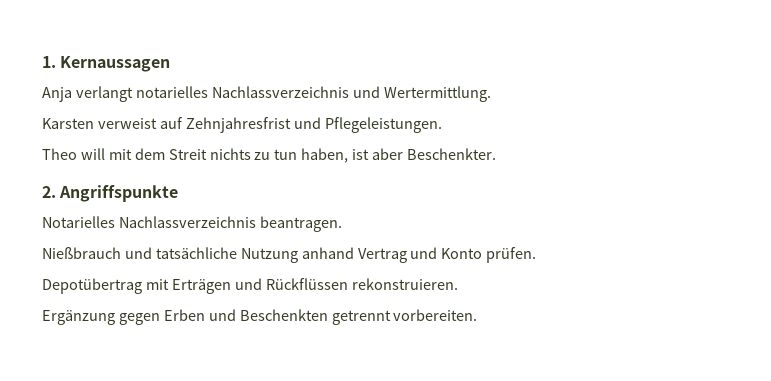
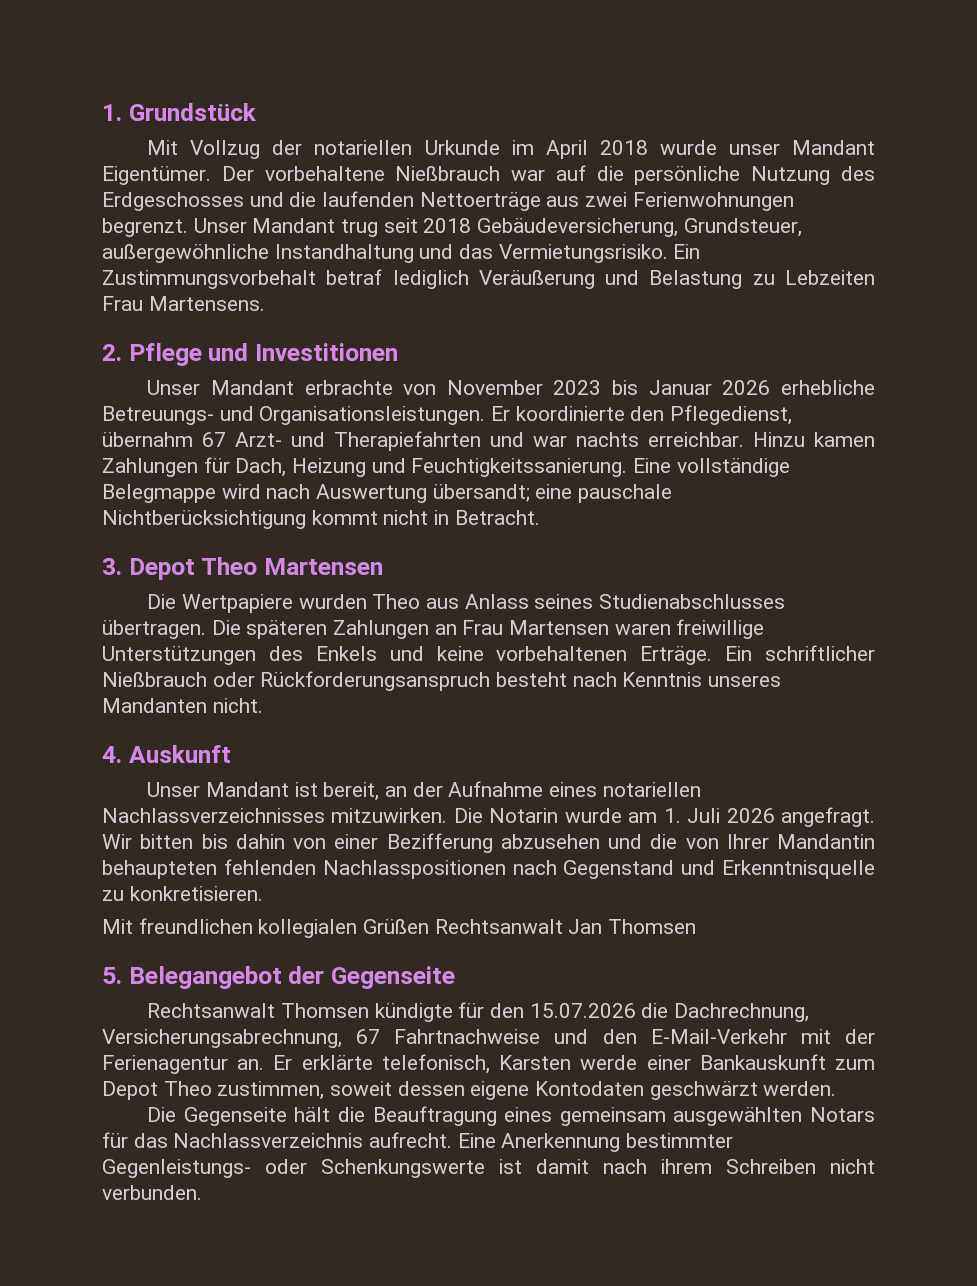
[42,56,171,72] [42,86,491,102] [42,117,442,133] [42,148,497,163] [42,185,179,202] [42,216,342,232] [42,247,537,263] [42,278,458,294] [42,309,478,325] 1. Kernaussagen // Anja verlangt notarielles Nachlassverzeichnis und Wertermittlung. // Karsten verweist auf Zehnjahresfrist und Pflegeleistungen. // Theo will mit dem Streit nichts zu tun haben, ist aber Beschenkter. // 2. Angriffspunkte // Notarielles Nachlassverzeichnis beantragen. // Nießbrauch und tatsächliche Nutzung anhand Vertrag und Konto prüfen. // Depotübertrag mit Erträgen und Rückflüssen rekonstruieren. // Ergänzung gegen Erben und Beschenkten getrennt vorbereiten. -> [102,103,256,121] [147,140,875,159] [102,165,876,185] [102,191,794,211] [102,218,802,237] [102,244,701,263] [102,269,875,289] [102,296,265,311] [102,343,398,366] [147,380,875,395] [102,405,793,425] [102,431,875,451] [102,457,790,477] [102,484,673,503] [102,510,540,529] [102,557,383,580] [147,594,785,613] [102,619,765,639] [102,645,875,665] [102,671,782,691] [102,698,263,713] [102,745,231,763] [147,781,701,801] [102,807,876,827] [102,833,875,853] [102,859,875,879] [102,886,263,901] [102,918,697,938] [102,966,455,989] [147,1002,809,1022] [102,1029,875,1048] [102,1054,875,1074] [102,1081,837,1100] [147,1106,875,1126] [102,1132,734,1152] [102,1159,875,1178] [102,1185,202,1200] 1. Grundstück // Mit Vollzug der notariellen Urkunde im April 2018 wurde unser Mandant Eigentümer. Der vorbehaltene Nießbrauch war auf die persönliche Nutzung des Erdgeschosses und die laufenden Nettoerträge aus zwei Ferienwohnungen begrenzt. Unser Mandant trug seit 2018 Gebäudeversicherung, Grundsteuer, außergewöhnliche Instandhaltung und das Vermietungsrisiko. Ein Zustimmungsvorbehalt betraf lediglich Veräußerung und Belastung zu Lebzeiten Frau Martensens. // 2. Pflege und Investitionen // Unser Mandant erbrachte von November 2023 bis Januar 2026 erhebliche Betreuungs- und Organisationsleistungen. Er koordinierte den Pflegedienst, übernahm 67 Arzt- und Therapiefahrten und war nachts erreichbar. Hinzu kamen Zahlungen für Dach, Heizung und Feuchtigkeitssanierung. Eine vollständige Belegmappe wird nach Auswertung übersandt; eine pauschale Nichtberücksichtigung kommt nicht in Betracht. // 3. Depot Theo Martensen // Die Wertpapiere wurden Theo aus Anlass seines Studienabschlusses übertragen. Die späteren Zahlungen an Frau Martensen waren freiwillige Unterstützungen des Enkels und keine vorbehaltenen Erträge. Ein schriftlicher Nießbrauch oder Rückforderungsanspruch besteht nach Kenntnis unseres Mandanten nicht. // 4. Auskunft // Unser Mandant ist bereit, an der Aufnahme eines notariellen Nachlassverzeichnisses mitzuwirken. Die Notarin wurde am 1. Juli 2026 angefragt. Wir bitten bis dahin von einer Bezifferung abzusehen und die von Ihrer Mandantin behaupteten fehlenden Nachlasspositionen nach Gegenstand und Erkenntnisquelle zu konkretisieren. // Mit freundlichen kollegialen Grüßen Rechtsanwalt Jan Thomsen // 5. Belegangebot der Gegenseite // Rechtsanwalt Thomsen kündigte für den 15.07.2026 die Dachrechnung, Versicherungsabrechnung, 67 Fahrtnachweise und den E-Mail-Verkehr mit der Ferienagentur an. Er erklärte telefonisch, Karsten werde einer Bankauskunft zum Depot Theo zustimmen, soweit dessen eigene Kontodaten geschwärzt werden. // Die Gegenseite hält die Beauftragung eines gemeinsam ausgewählten Notars für das Nachlassverzeichnis aufrecht. Eine Anerkennung bestimmter Gegenleistungs- oder Schenkungswerte ist damit nach ihrem Schreiben nicht verbunden.

